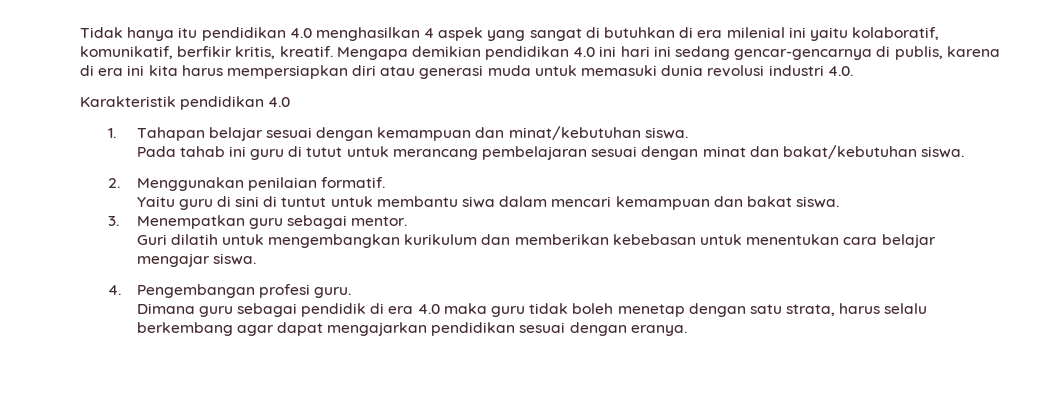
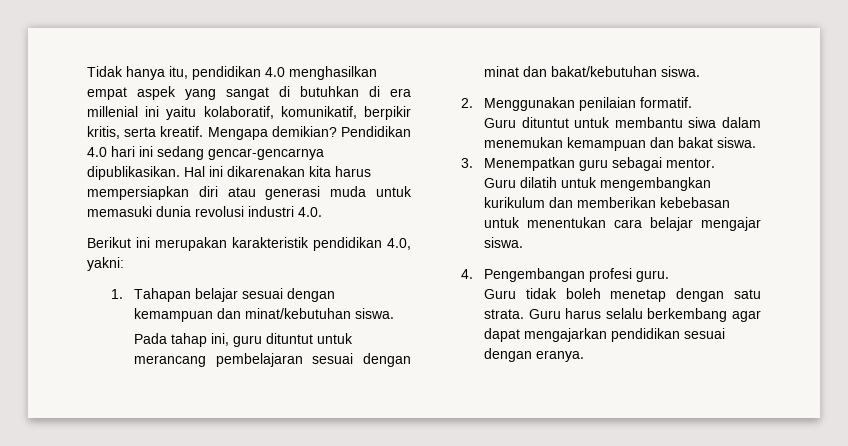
[178,27,198,38] itu -> [169,66,188,79] itu,
[424,28,435,38] 4 -> [87,87,127,100] empat
[726,27,785,38] milenial -> [87,106,138,117] millenial
[177,46,1000,60] [80,65,145,76] berfikir kritis, kreatif. Mengapa demikian pendidikan 4.0 ini hari ini sedang gencar-gencarnya di publis, karena di era ini -> [364,106,411,120] [87,126,411,140] [87,146,324,160] [87,166,305,180] berpikir kritis, serta kreatif. Mengapa demikian? Pendidikan 4.0 hari ini sedang gencar-gencarnya dipublikasikan. Hal ini dikarenakan
[80,96,291,110] Karakteristik pendidikan 4.0 -> [87,237,411,251] [87,257,124,271] Berikut ini merupakan karakteristik pendidikan 4.0, yakni:
[179,146,343,160] tahab ini guru di tutut -> [171,333,314,347] tahap ini, guru dituntut
[136,196,327,210] Yaitu guru di sini di tuntut -> [484,117,569,128] Guru dituntut
[551,196,612,207] mencari -> [484,137,564,148] menemukan
[136,234,167,245] Guri -> [484,178,517,188] Guru
[136,303,526,317] Dimana guru sebagai pendidik di era 4.0 maka guru -> [484,289,517,299] Guru
[786,304,836,316] strata, -> [484,309,561,319] strata. Guru

